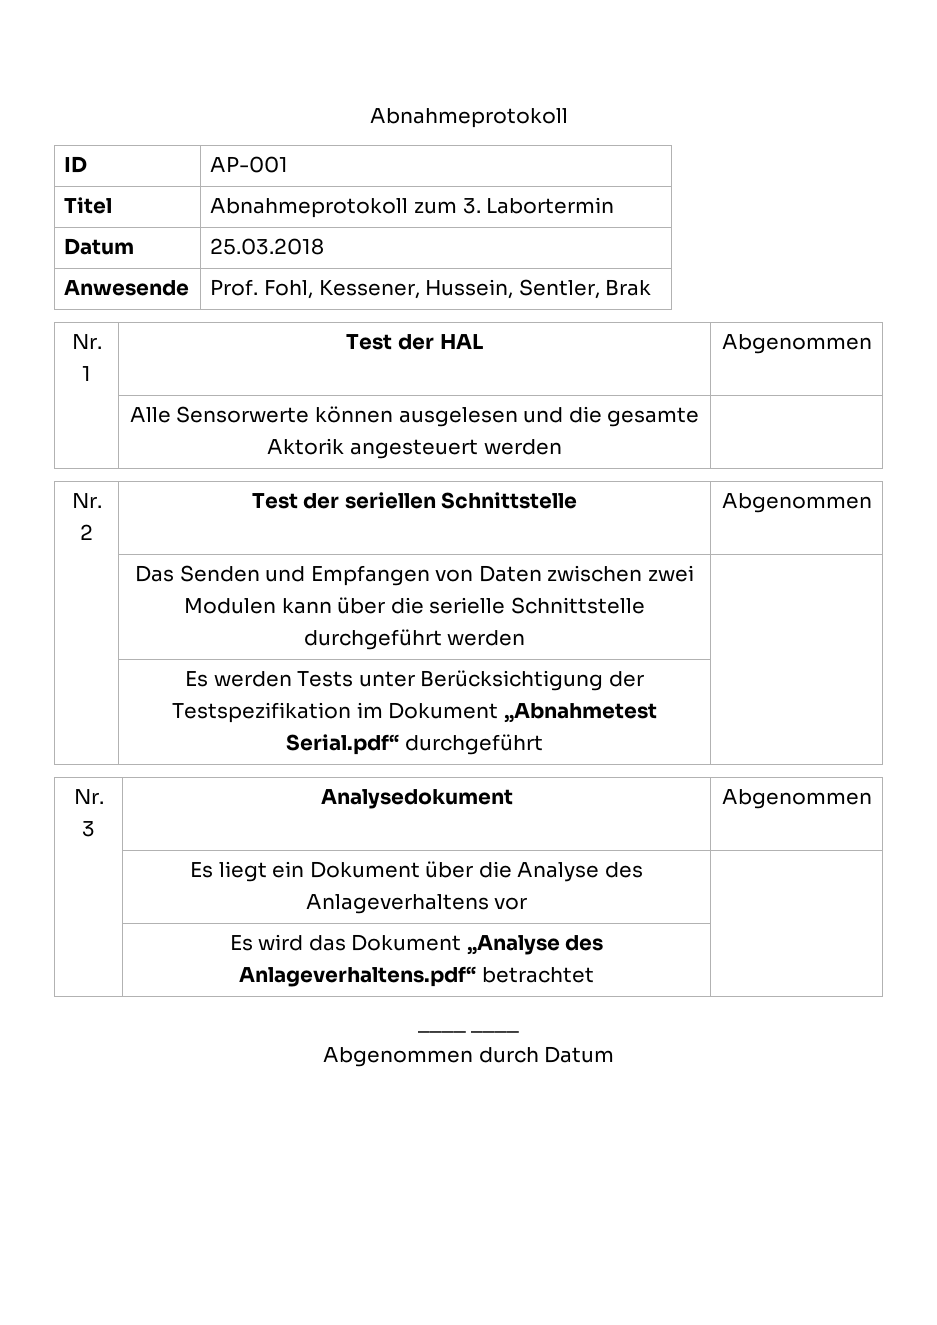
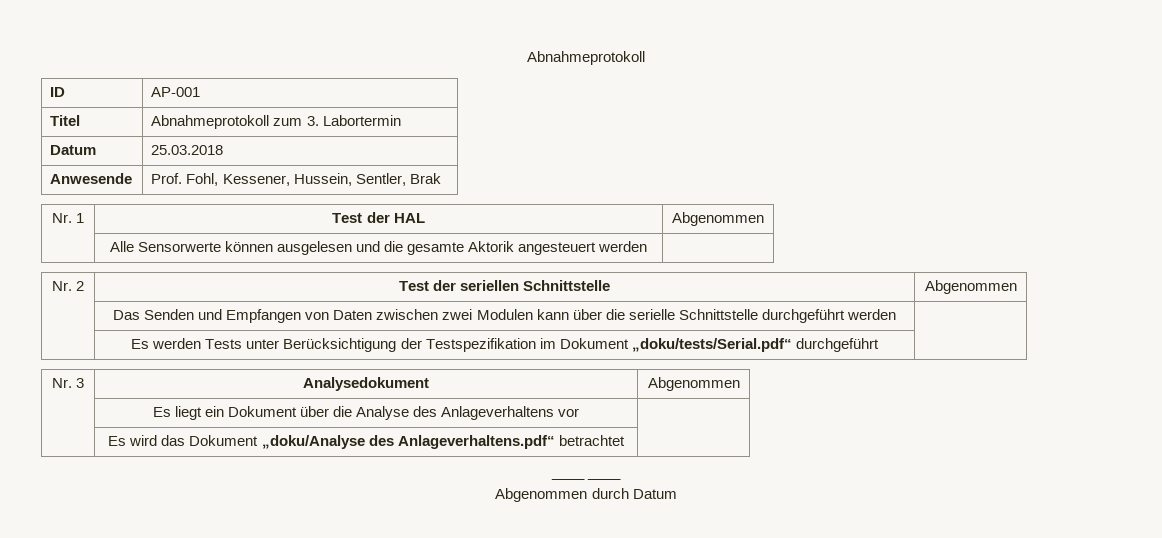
[503,703,657,723] [286,734,400,755] „Abnahmetest Serial.pdf“ -> [631,338,792,352] „doku/tests/Serial.pdf“
[466,935,560,955] „Analyse -> [261,435,365,449] „doku/Analyse

